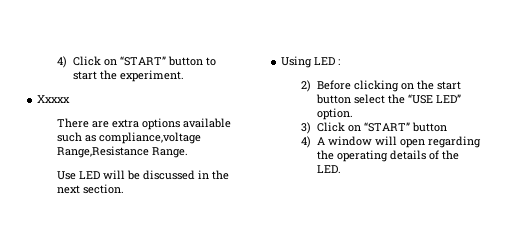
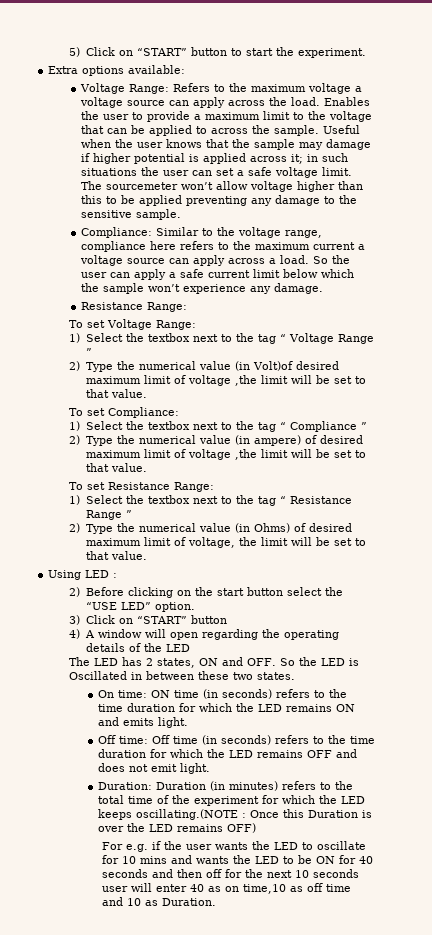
[57,56,68,68] 4) -> [68,47,80,57] 5)
[37,95,71,103] [57,118,232,130] [57,132,202,144] [57,146,189,158] [57,170,230,180] [57,184,125,194] Xxxxx // There are extra options available such as compliance,voltage Range,Resistance Range. // Use LED will be discussed in the next section. -> [48,65,186,76] [80,83,363,94] [80,97,371,108] [81,111,373,122] [81,125,361,136] [81,139,372,150] [81,153,349,164] [81,167,353,178] [81,181,364,192] [81,195,358,206] [81,209,182,220] [81,227,323,238] [81,241,366,252] [80,255,351,266] [81,269,355,280] [81,283,324,294] [81,302,188,312] [68,319,196,330] [68,333,374,344] [85,348,92,356] [68,361,339,372] [85,375,366,386] [85,389,147,398] [68,407,179,418] [68,421,367,432] [68,435,363,446] [85,449,366,460] [85,463,147,472] [68,482,214,492] [68,495,352,506] [85,510,132,520] [68,523,352,534] [85,537,366,548] [85,551,147,560] Extra options available: // Voltage Range: Refers to the maximum voltage a voltage source can apply across the load. Enables the user to provide a maximum limit to the voltage that can be applied to across the sample. Useful when the user knows that the sample may damage if higher potential is applied across it; in such situations the user can set a safe voltage limit. The sourcemeter won’t allow voltage higher than this to be applied preventing any damage to the sensitive sample. // Compliance: Similar to the voltage range, compliance here refers to the maximum current a voltage source can apply across a load. So the user can apply a safe current limit below which the sample won’t experience any damage. // Resistance Range: // To set Voltage Range: // 1) Select the textbox next to the tag “ Voltage Range ” // 2) Type the numerical value (in Volt)of desired maximum limit of voltage ,the limit will be set to that value. // To set Compliance: // 1) Select the textbox next to the tag “ Compliance ” // 2) Type the numerical value (in ampere) of desired maximum limit of voltage ,the limit will be set to that value. // To set Resistance Range: // 1) Select the textbox next to the tag “ Resistance Range ” // 2) Type the numerical value (in Ohms) of desired maximum limit of voltage, the limit will be set to that value.
[317,165,342,173] LED. -> [165,644,190,652] [68,657,359,668] [68,671,295,680] [97,689,347,699] [97,703,355,712] [97,717,188,728] [97,735,375,745] [97,749,357,758] [97,763,210,774] [97,781,353,791] [97,795,365,806] [97,809,372,820] [97,823,256,833] [101,841,366,852] [101,855,373,864] [101,869,359,878] [101,883,351,894] [101,897,216,906] LED // The LED has 2 states, ON and OFF. So the LED is Oscillated in between these two states. // On time: ON time (in seconds) refers to the time duration for which the LED remains ON and emits light. // Off time: Off time (in seconds) refers to the time duration for which the LED remains OFF and does not emit light. // Duration: Duration (in minutes) refers to the total time of the experiment for which the LED keeps oscillating.(NOTE : Once this Duration is over the LED remains OFF) // For e.g. if the user wants the LED to oscillate for 10 mins and wants the LED to be ON for 40 seconds and then off for the next 10 seconds user will enter 40 as on time,10 as off time and 10 as Duration.

